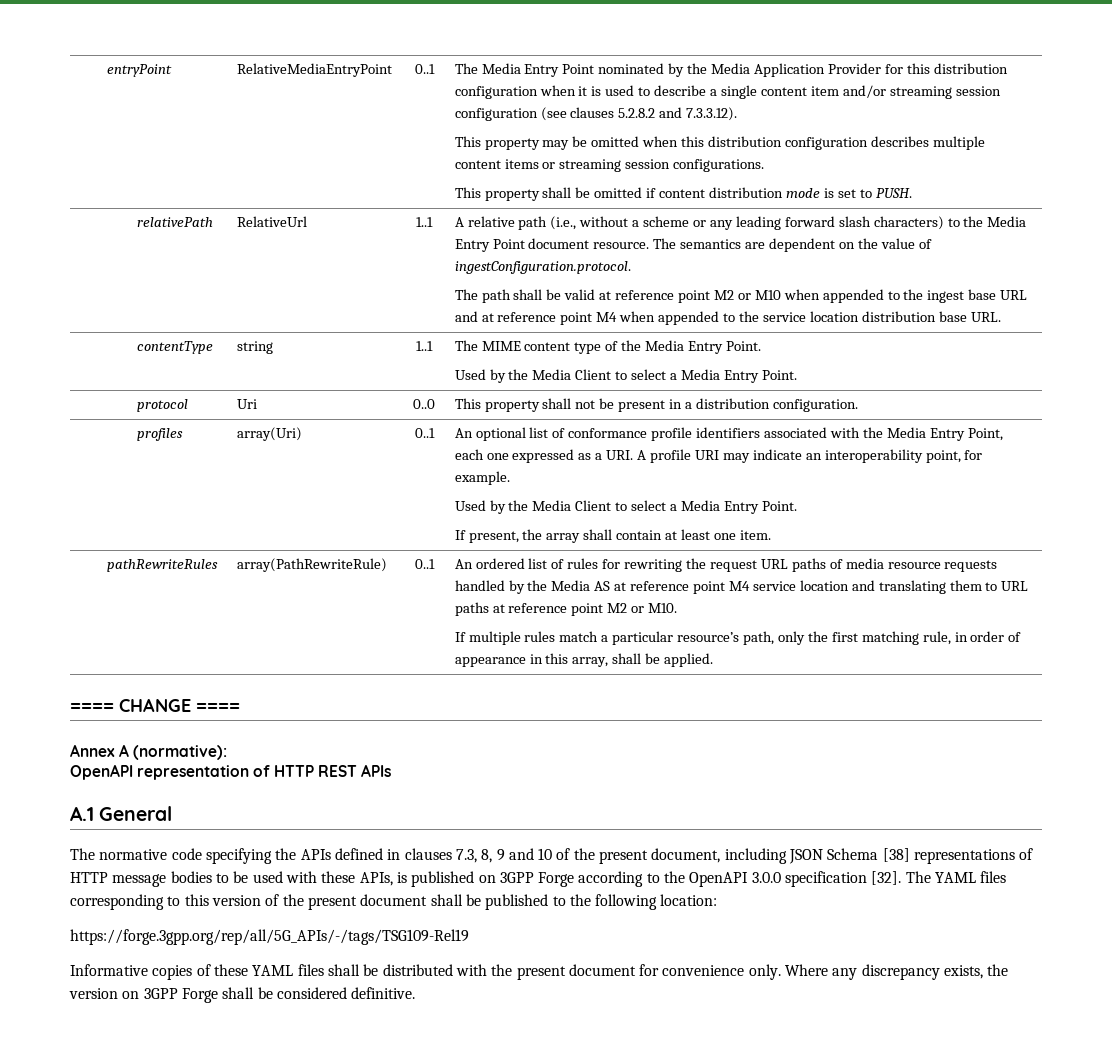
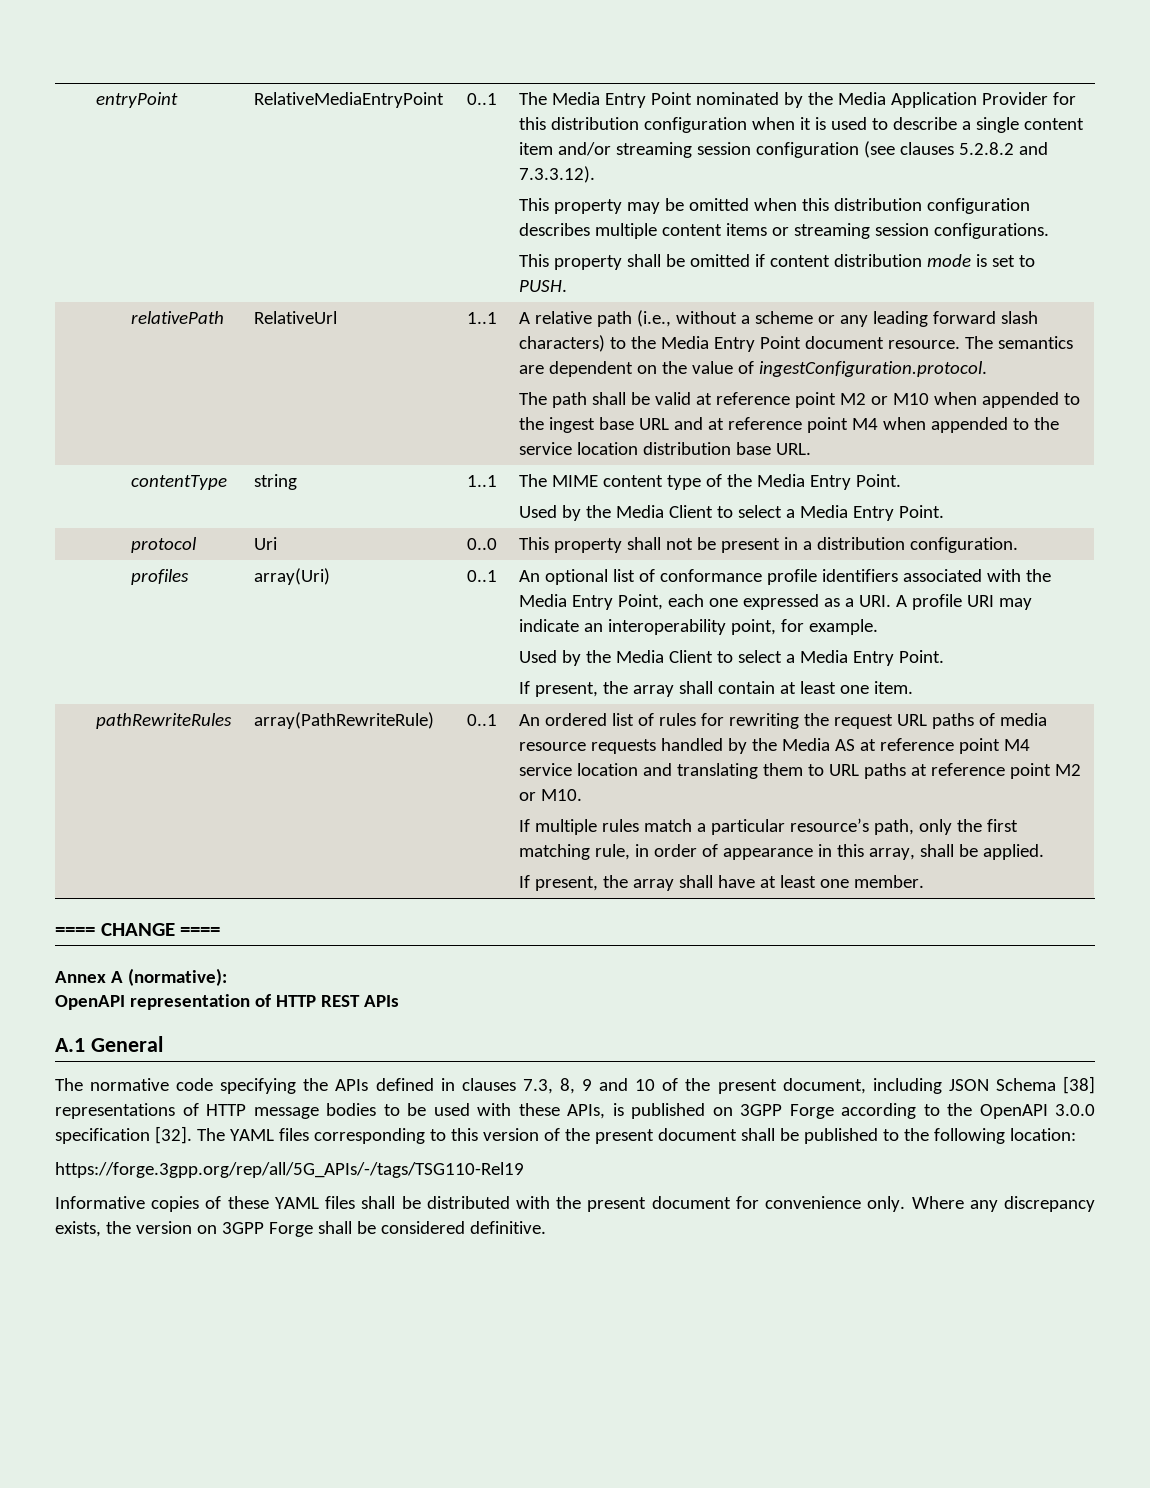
(714, 660) none -> [518,875,924,891] // If present, the array shall have at least one member.
[70,929,469,945] https://forge.3gpp.org/rep/all/5G_APIs/-/tags/TSG109-Rel19 -> [55,1162,524,1178] https://forge.3gpp.org/rep/all/5G_APIs/-/tags/TSG110-Rel19

